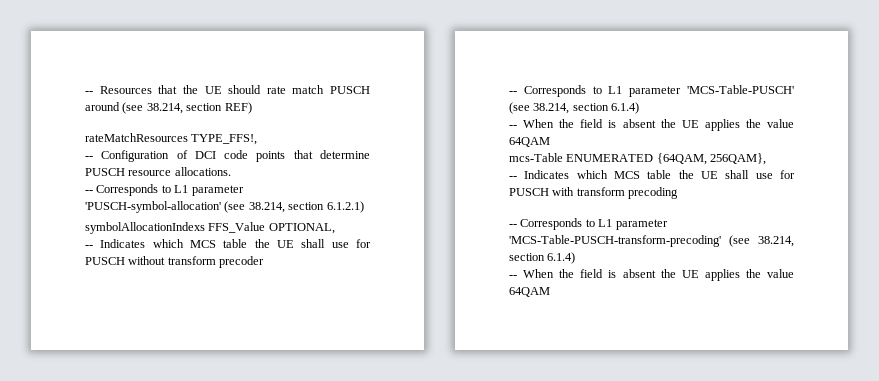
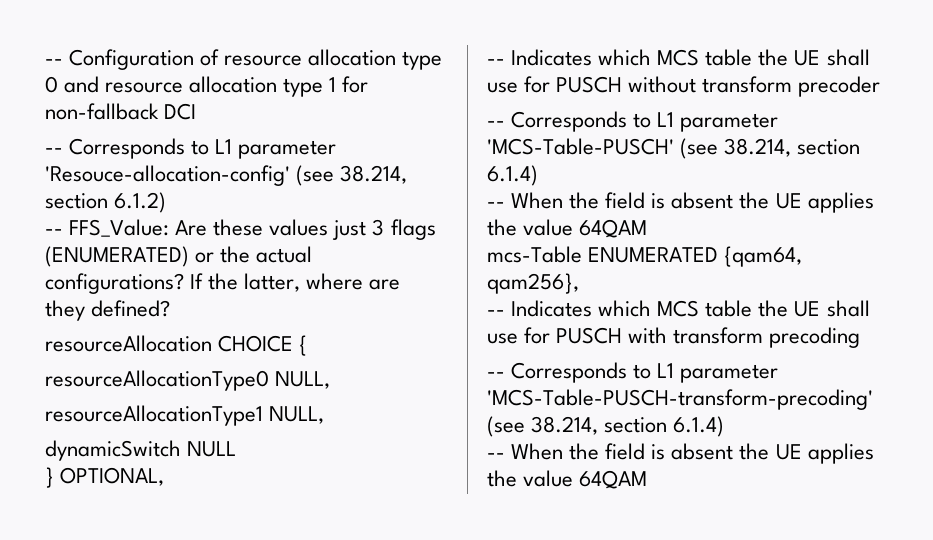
[85,85,370,94] [85,102,252,114] [85,133,258,145] [85,150,370,162] [85,167,231,176] [85,184,244,196] [85,201,364,213] [85,222,266,234] -- Resources that the UE should rate match PUSCH around (see 38.214, section REF) // rateMatchResources TYPE_FFS!, // -- Configuration of DCI code points that determine PUSCH resource allocations. // -- Corresponds to L1 parameter 'PUSCH-symbol-allocation' (see 38.214, section 6.1.2.1) // symbolAllocationIndexs FFS_Value -> [45,49,443,70] [45,76,369,97] [45,103,197,120] [45,138,337,159] [45,165,408,186] [45,192,167,213] [45,219,436,240] [45,246,313,267] [45,273,401,294] [45,300,171,321] [45,335,308,356] [45,370,331,391] [45,405,325,426] [45,440,237,461] [45,467,54,488] -- Configuration of resource allocation type 0 and resource allocation type 1 for non-fallback DCI // -- Corresponds to L1 parameter 'Resouce-allocation-config' (see 38.214, section 6.1.2) // -- FFS_Value: Are these values just 3 flags (ENUMERATED) or the actual configurations? If the latter, where are they defined? // resourceAllocation CHOICE { // resourceAllocationType0 NULL, // resourceAllocationType1 NULL, // dynamicSwitch NULL // }
[656,153,767,165] {64QAM, 256QAM}, -> [724,246,803,267] [487,273,579,294] {qam64, qam256},

